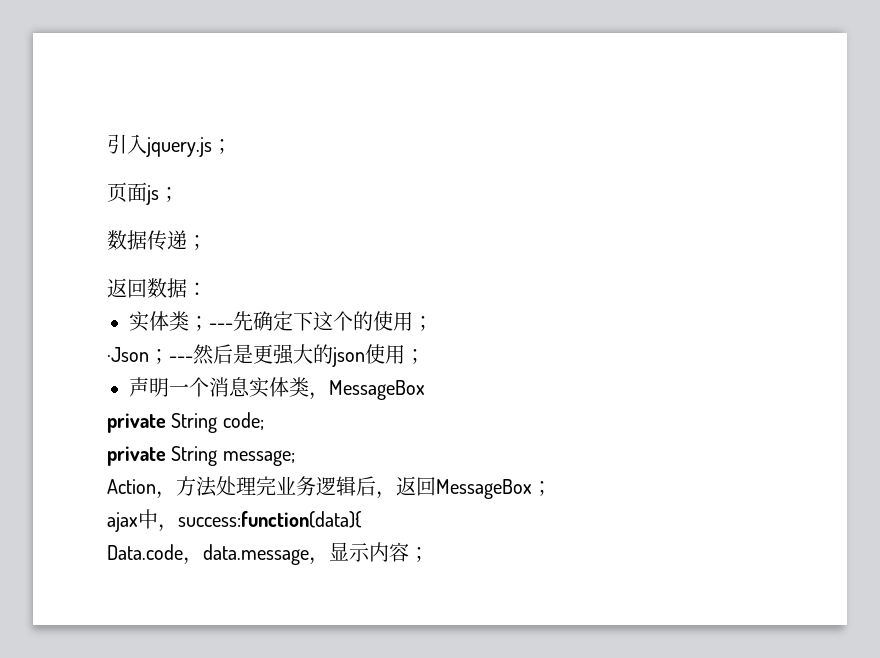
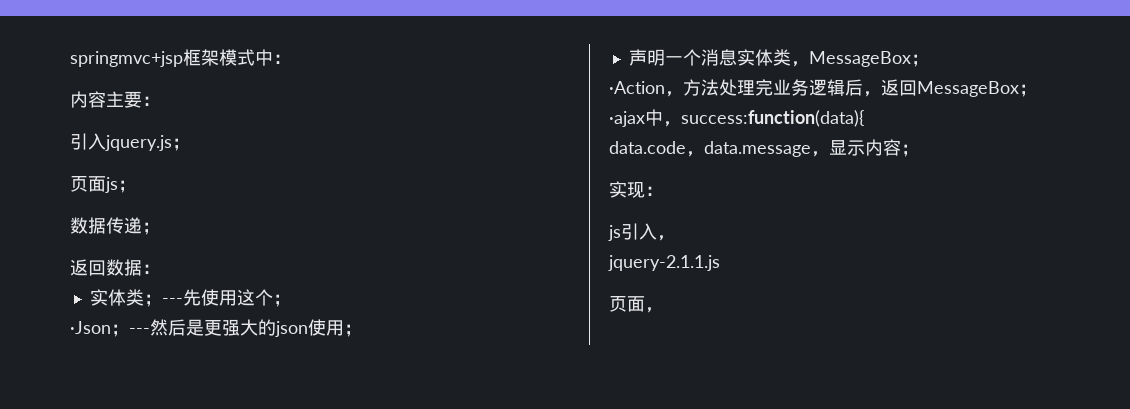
(107, 144) none -> [70,49,291,67] [70,91,160,108] springmvc+jsp框架模式中： // 内容主要： //
[253,311,413,331] 确定下这个的使用 -> [200,289,273,306] 使用这个
[107,412,264,433] [107,446,295,466] [107,479,156,494] // private String code; // private String message; // Action -> [910,54,929,67] [609,81,665,94] ； // ·Action
[107,512,138,532] ajax -> [609,111,645,127] ·ajax
[107,544,183,560] Data.code -> [609,141,686,154] data.code
(429, 554) none -> [609,181,663,198] [608,223,675,241] [608,255,720,271] [609,296,663,313] // 实现： // js引入， // jquery-2.1.1.js // 页面，

